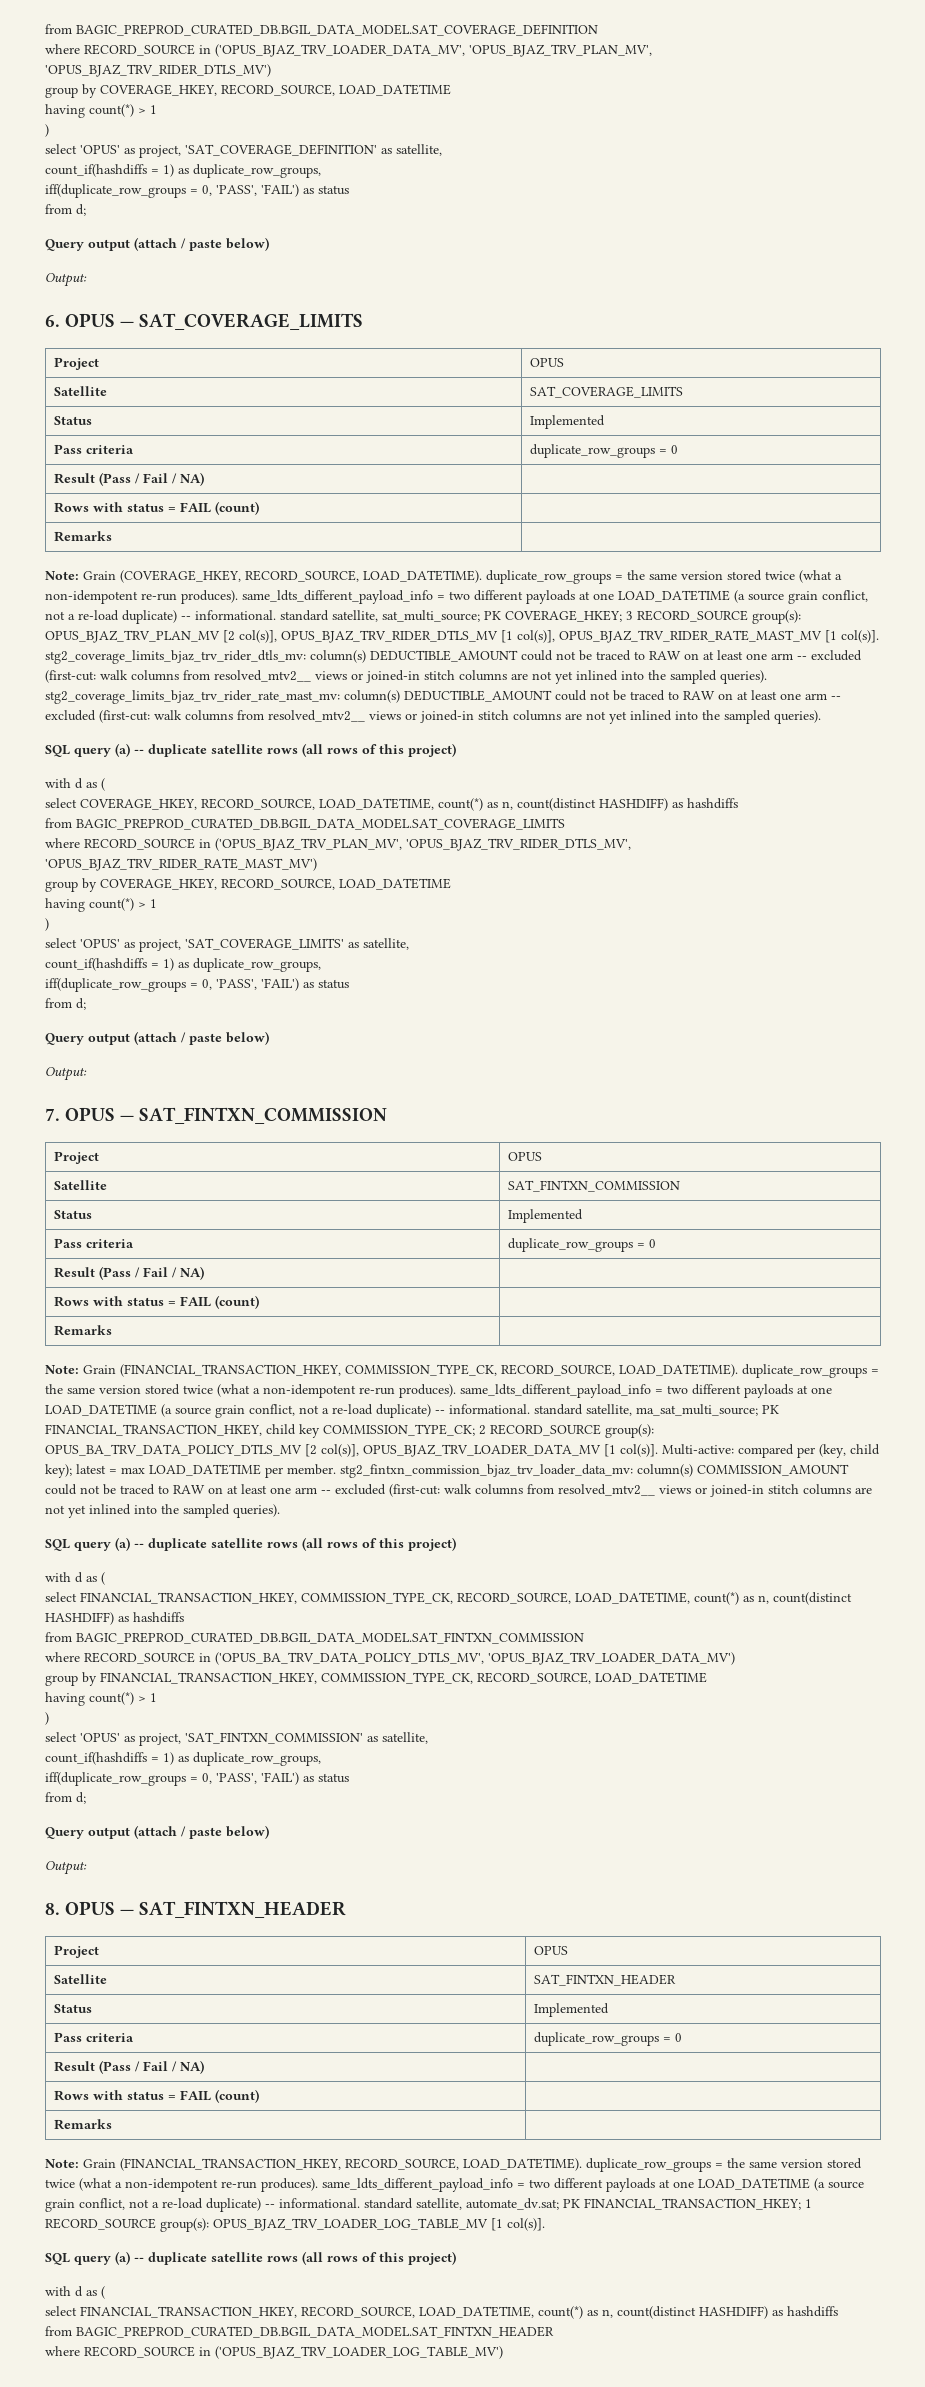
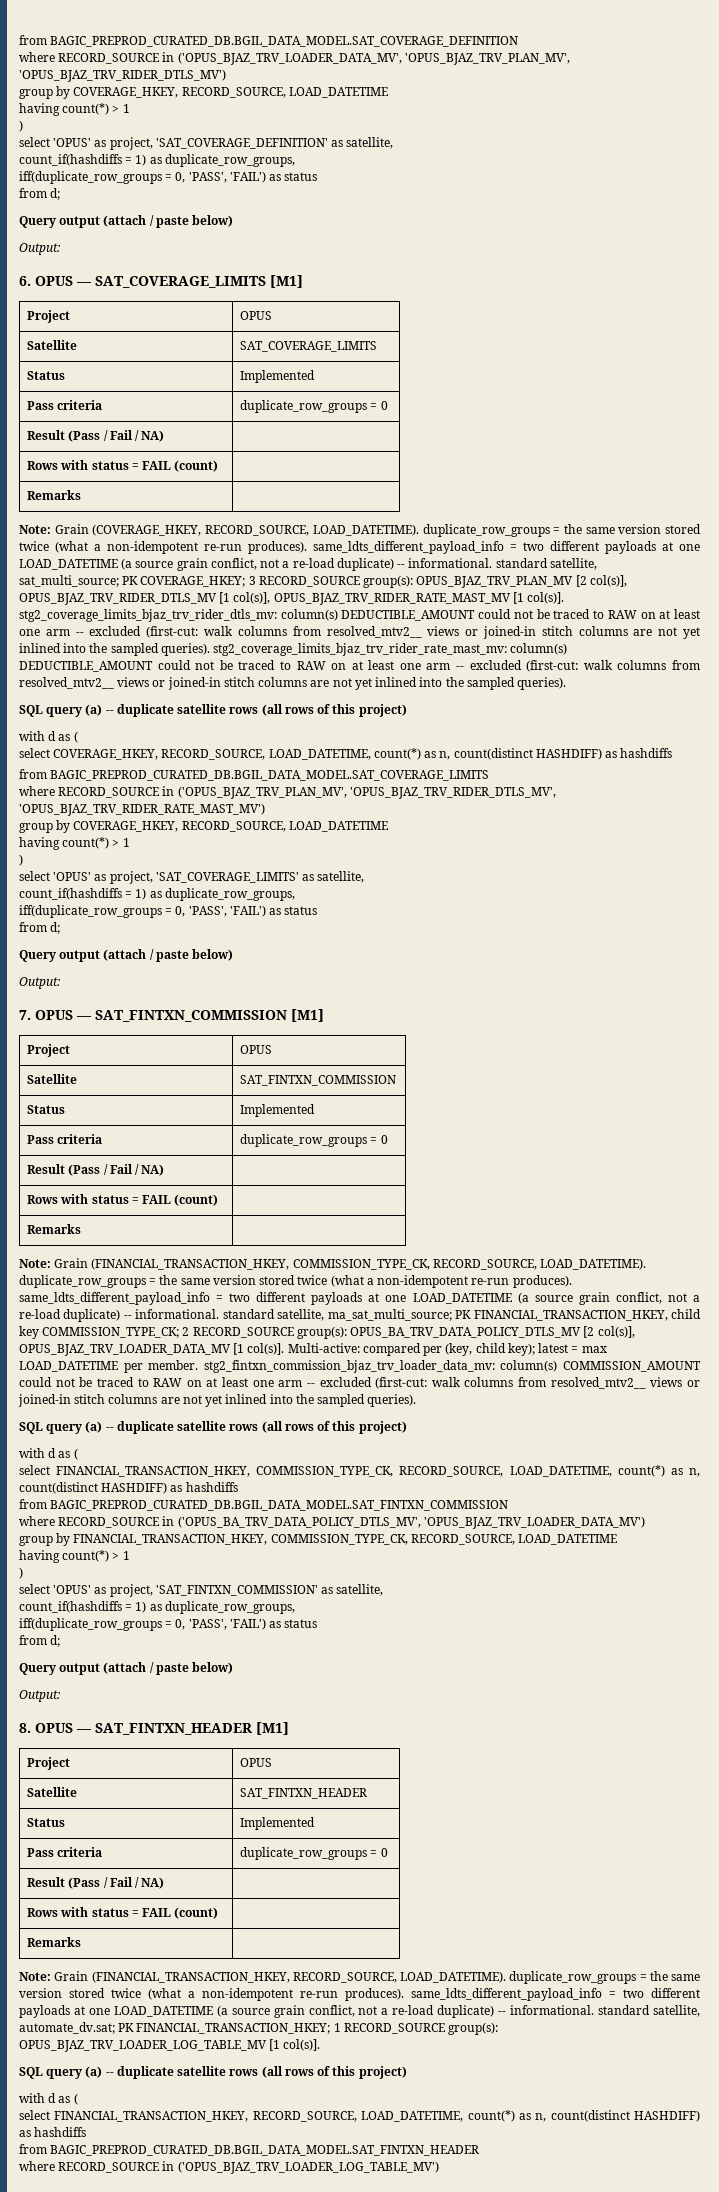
(364, 321) none -> [270,275,303,288] [M1]
(388, 1115) none -> [291,1009,324,1022] [M1]
(347, 1909) none -> [256,1722,289,1735] [M1]

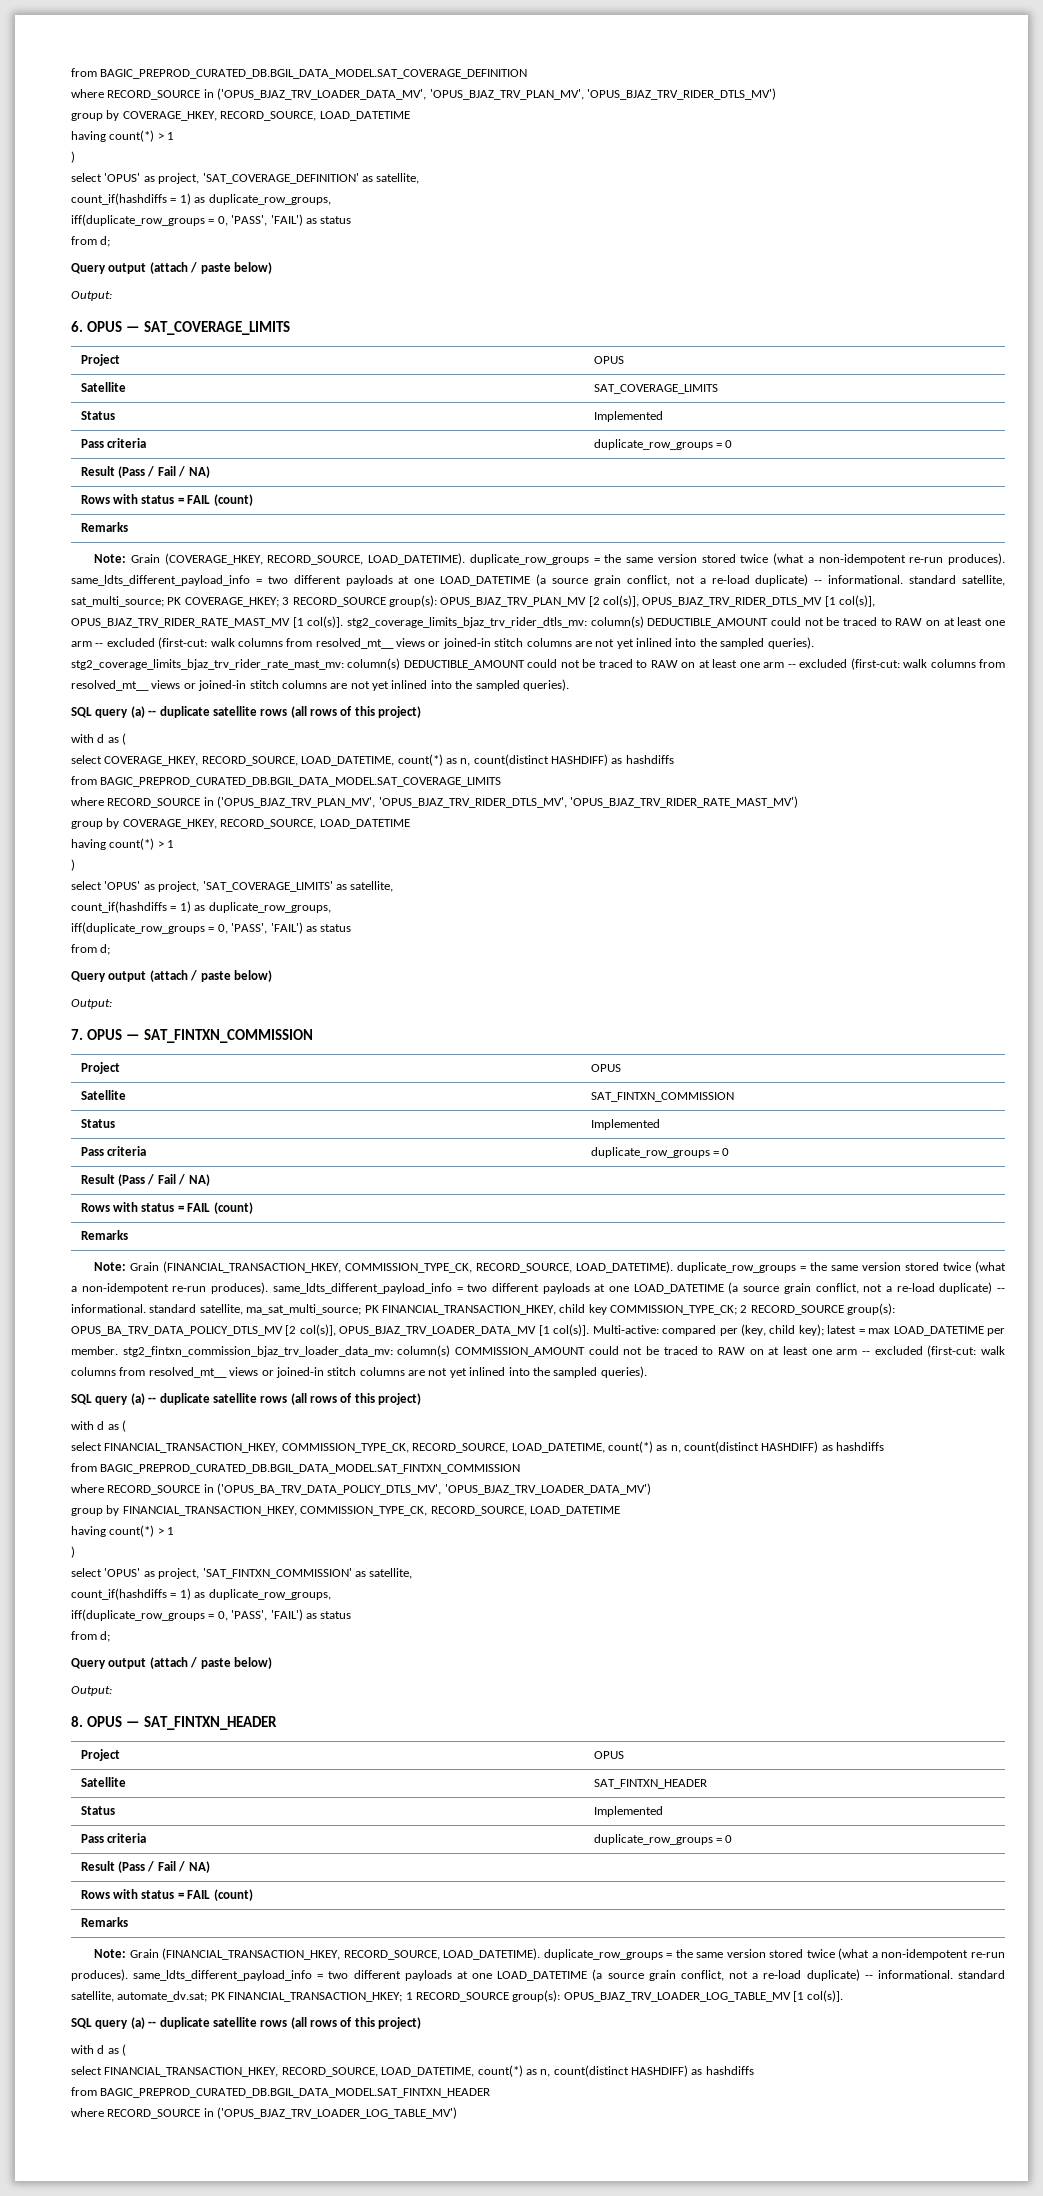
[270,275,303,288] [M1] -> (290, 328) none
[326,626,422,638] resolved_mtv2__ -> [315,638,394,649] resolved_mt__
[19,677,114,689] resolved_mtv2__ -> [71,680,149,691] resolved_mt__
[291,1009,324,1022] [M1] -> (313, 1036) none
[550,1377,646,1389] resolved_mtv2__ -> [148,1367,227,1378] resolved_mt__
[256,1722,289,1735] [M1] -> (277, 1723) none

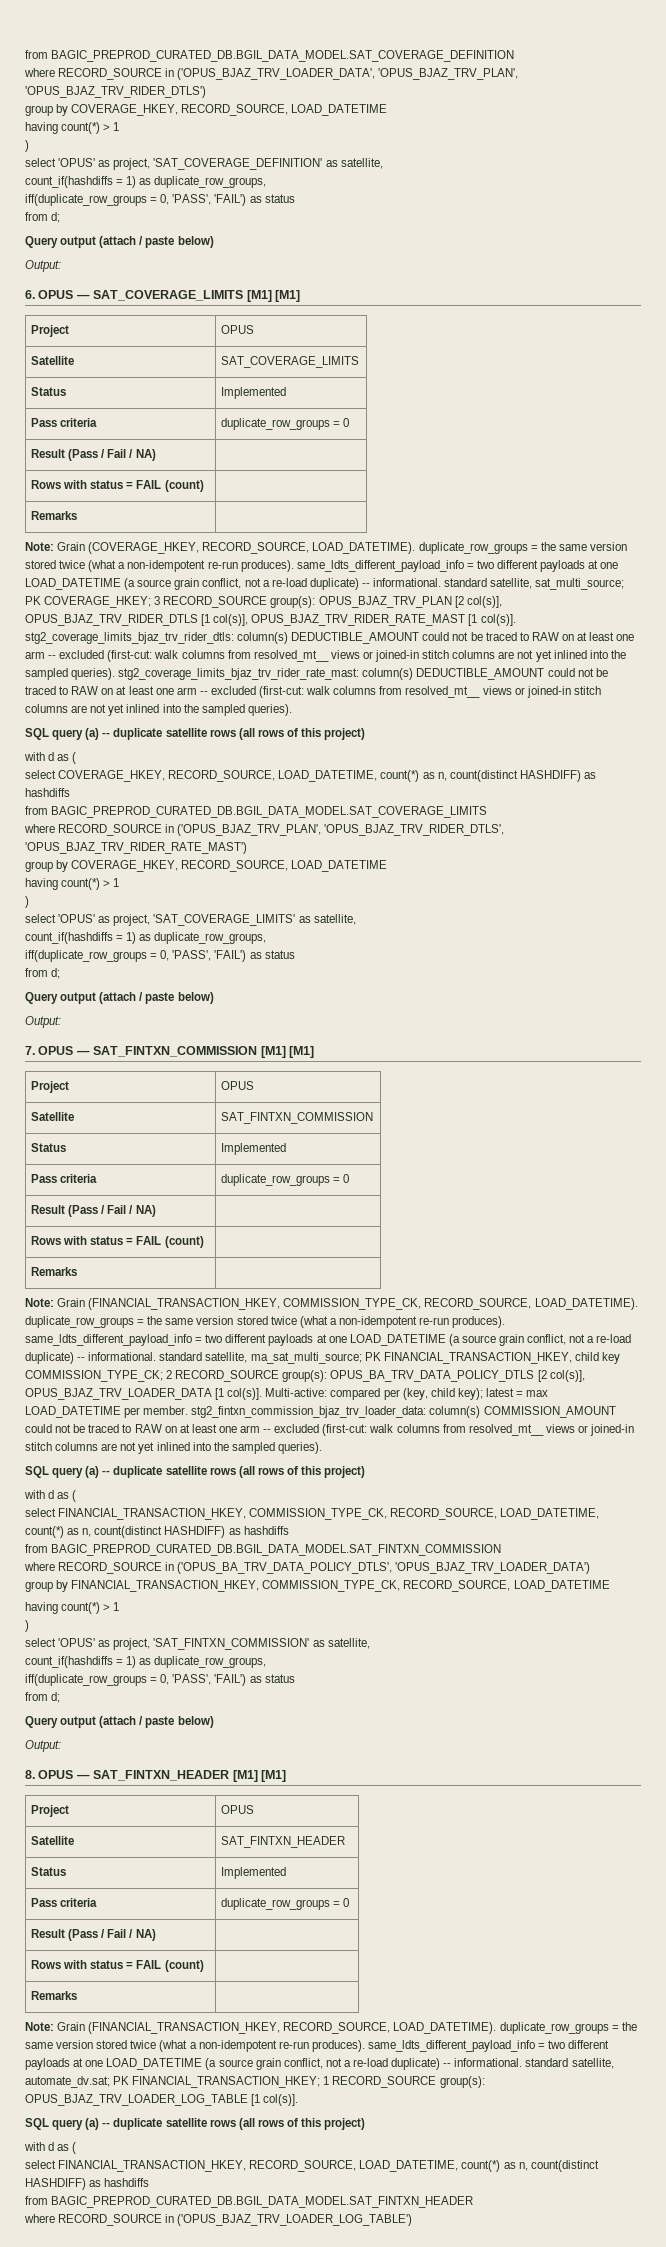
[217,88,776,100] ('OPUS_BJAZ_TRV_LOADER_DATA_MV', 'OPUS_BJAZ_TRV_PLAN_MV', 'OPUS_BJAZ_TRV_RIDER_DTLS_MV') -> [177,68,519,80] [25,86,206,98] ('OPUS_BJAZ_TRV_LOADER_DATA', 'OPUS_BJAZ_TRV_PLAN', 'OPUS_BJAZ_TRV_RIDER_DTLS')
(290, 328) none -> [246,290,300,302] [M1] [M1]
[440,595,823,607] OPUS_BJAZ_TRV_PLAN_MV [2 col(s)], OPUS_BJAZ_TRV_RIDER_DTLS_MV -> [318,596,502,608] [25,614,198,626] OPUS_BJAZ_TRV_PLAN [2 col(s)], OPUS_BJAZ_TRV_RIDER_DTLS
[71,616,587,628] OPUS_BJAZ_TRV_RIDER_RATE_MAST_MV [1 col(s)]. stg2_coverage_limits_bjaz_trv_rider_dtls_mv: -> [251,614,516,626] [25,632,234,644] OPUS_BJAZ_TRV_RIDER_RATE_MAST [1 col(s)]. stg2_coverage_limits_bjaz_trv_rider_dtls:
[71,659,344,670] stg2_coverage_limits_bjaz_trv_rider_rate_mast_mv: -> [118,668,360,680] stg2_coverage_limits_bjaz_trv_rider_rate_mast:
[217,796,798,808] ('OPUS_BJAZ_TRV_PLAN_MV', 'OPUS_BJAZ_TRV_RIDER_DTLS_MV', 'OPUS_BJAZ_TRV_RIDER_RATE_MAST_MV') -> [177,824,505,836] [25,842,247,854] ('OPUS_BJAZ_TRV_PLAN', 'OPUS_BJAZ_TRV_RIDER_DTLS', 'OPUS_BJAZ_TRV_RIDER_RATE_MAST')
(313, 1036) none -> [260,1046,314,1058] [M1] [M1]
[71,1324,537,1336] OPUS_BA_TRV_DATA_POLICY_DTLS_MV [2 col(s)], OPUS_BJAZ_TRV_LOADER_DATA_MV -> [330,1370,585,1382] [25,1388,212,1400] OPUS_BA_TRV_DATA_POLICY_DTLS [2 col(s)], OPUS_BJAZ_TRV_LOADER_DATA
[122,1346,393,1357] stg2_fintxn_commission_bjaz_trv_loader_data_mv: -> [191,1406,427,1418] stg2_fintxn_commission_bjaz_trv_loader_data:
[217,1483,651,1495] ('OPUS_BA_TRV_DATA_POLICY_DTLS_MV', 'OPUS_BJAZ_TRV_LOADER_DATA_MV') -> [177,1562,591,1574] ('OPUS_BA_TRV_DATA_POLICY_DTLS', 'OPUS_BJAZ_TRV_LOADER_DATA')
(277, 1723) none -> [232,1770,286,1782] [M1] [M1]
[563,1992,791,2002] OPUS_BJAZ_TRV_LOADER_LOG_TABLE_MV -> [25,2094,248,2106] OPUS_BJAZ_TRV_LOADER_LOG_TABLE
[217,2107,458,2119] ('OPUS_BJAZ_TRV_LOADER_LOG_TABLE_MV') -> [177,2214,413,2226] ('OPUS_BJAZ_TRV_LOADER_LOG_TABLE')

